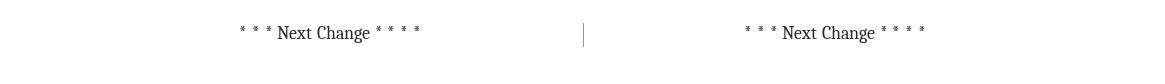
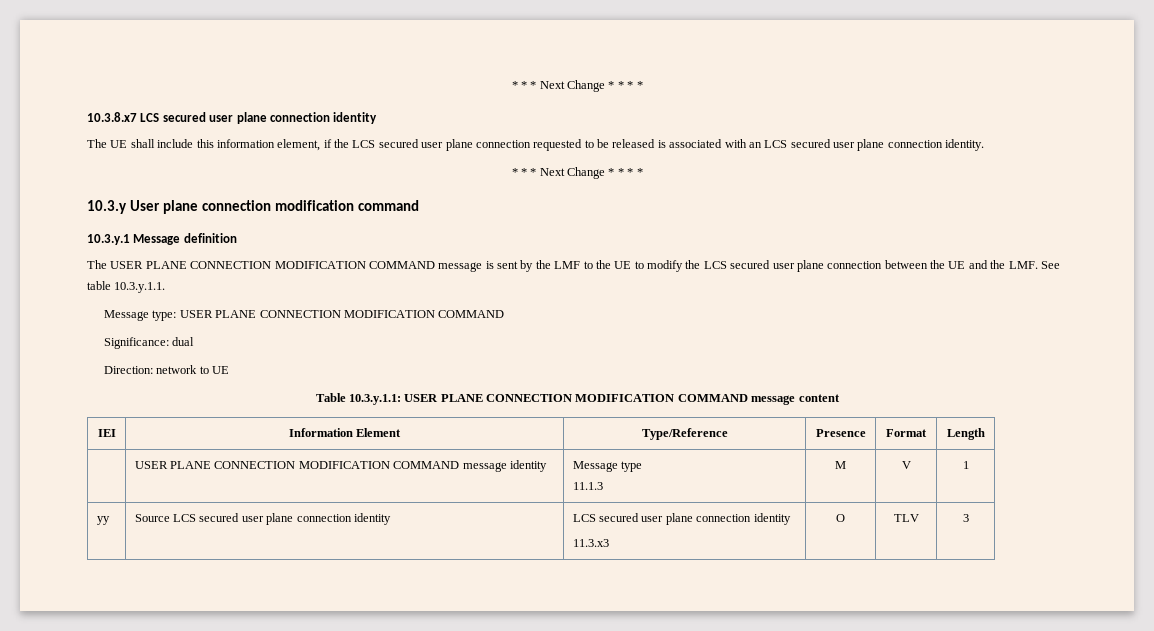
[239,25,421,43] [744,25,926,43] * * * Next Change * * * * // * * * Next Change * * * * -> [511,80,643,92] [87,112,378,124] [87,139,985,151] [511,167,643,179] [87,200,419,214] [87,233,237,245] [87,260,1060,272] [87,281,166,293] [104,310,505,321] [104,337,195,349] [104,365,230,374] [315,393,840,405] [97,429,116,437] [288,428,402,437] [641,428,728,440] [815,429,866,437] [886,429,927,437] [946,428,985,440] [134,460,547,472] [572,461,643,472] [572,482,603,490] [835,461,846,469] [901,461,911,469] [962,461,969,469] [96,516,110,525] [134,513,391,525] [572,513,791,525] [572,539,609,547] [836,514,845,522] [893,514,919,522] [962,514,969,522] * * * Next Change * * * * // 10.3.8.x7 LCS secured user plane connection identity // The UE shall include this information element, if the LCS secured user plane connection requested to be released is associated with an LCS secured user plane connection identity. // * * * Next Change * * * * // 10.3.y User plane connection modification command // 10.3.y.1 Message definition // The USER PLANE CONNECTION MODIFICATION COMMAND message is sent by the LMF to the UE to modify the LCS secured user plane connection between the UE and the LMF. See table 10.3.y.1.1. // Message type: USER PLANE CONNECTION MODIFICATION COMMAND // Significance: dual // Direction: network to UE // Table 10.3.y.1.1: USER PLANE CONNECTION MODIFICATION COMMAND message content // IEI | Information Element | Type/Reference | Presence | Format | Length // | USER PLANE CONNECTION MODIFICATION COMMAND message identity | Message type // 11.1.3 | M | V | 1 // yy | Source LCS secured user plane connection identity | LCS secured user plane connection identity // 11.3.x3 | O | TLV | 3

